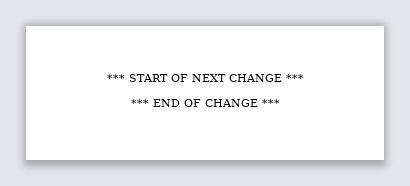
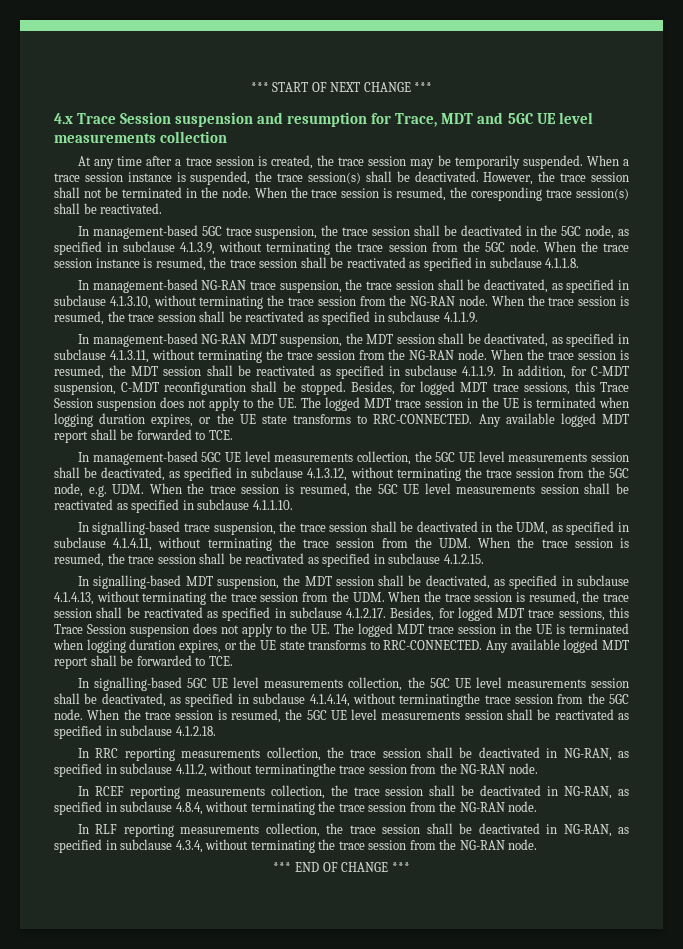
(304, 78) none -> [54,112,593,127] [54,131,228,143] [77,155,630,169] [54,171,629,185] [54,187,629,201] [54,203,163,214] [77,225,629,239] [54,241,629,255] [54,257,580,271] [77,279,629,293] [54,295,629,309] [54,311,478,325] [77,333,629,347] [54,349,629,363] [54,365,629,379] [54,381,629,395] [54,397,629,411] [54,413,629,427] [54,429,233,443] [77,451,629,465] [54,467,630,481] [54,483,629,497] [54,499,293,513] [77,521,629,535] [54,537,629,551] [54,553,484,567] [77,575,629,589] [54,591,629,605] [54,607,629,621] [54,623,629,637] [53,639,629,653] [54,655,233,669] [77,677,630,691] [54,693,629,707] [54,709,629,723] [54,725,216,739] [77,747,630,761] [54,763,538,777] [77,785,629,799] [54,801,538,815] [77,823,629,837] [54,839,538,853] // 4.x Trace Session suspension and resumption for Trace, MDT and 5GC UE level measurements collection // At any time after a trace session is created, the trace session may be temporarily suspended. When a trace session instance is suspended, the trace session(s) shall be deactivated. However, the trace session shall not be terminated in the node. When the trace session is resumed, the coresponding trace session(s) shall be reactivated. // In management-based 5GC trace suspension, the trace session shall be deactivated in the 5GC node, as specified in subclause 4.1.3.9, without terminating the trace session from the 5GC node. When the trace session instance is resumed, the trace session shall be reactivated as specified in subclause 4.1.1.8. // In management-based NG-RAN trace suspension, the trace session shall be deactivated, as specified in subclause 4.1.3.10, without terminating the trace session from the NG-RAN node. When the trace session is resumed, the trace session shall be reactivated as specified in subclause 4.1.1.9. // In management-based NG-RAN MDT suspension, the MDT session shall be deactivated, as specified in subclause 4.1.3.11, without terminating the trace session from the NG-RAN node. When the trace session is resumed, the MDT session shall be reactivated as specified in subclause 4.1.1.9. In addition, for C-MDT suspension, C-MDT reconfiguration shall be stopped. Besides, for logged MDT trace sessions, this Trace Session suspension does not apply to the UE. The logged MDT trace session in the UE is terminated when logging duration expires, or the UE state transforms to RRC-CONNECTED. Any available logged MDT report shall be forwarded to TCE. // In management-based 5GC UE level measurements collection, the 5GC UE level measurements session shall be deactivated, as specified in subclause 4.1.3.12, without terminating the trace session from the 5GC node, e.g. UDM. When the trace session is resumed, the 5GC UE level measurements session shall be reactivated as specified in subclause 4.1.1.10. // In signalling-based trace suspension, the trace session shall be deactivated in the UDM, as specified in subclause 4.1.4.11, without terminating the trace session from the UDM. When the trace session is resumed, the trace session shall be reactivated as specified in subclause 4.1.2.15. // In signalling-based MDT suspension, the MDT session shall be deactivated, as specified in subclause 4.1.4.13, without terminating the trace session from the UDM. When the trace session is resumed, the trace session shall be reactivated as specified in subclause 4.1.2.17. Besides, for logged MDT trace sessions, this Trace Session suspension does not apply to the UE. The logged MDT trace session in the UE is terminated when logging duration expires, or the UE state transforms to RRC-CONNECTED. Any available logged MDT report shall be forwarded to TCE. // In signalling-based 5GC UE level measurements collection, the 5GC UE level measurements session shall be deactivated, as specified in subclause 4.1.4.14, without terminatingthe trace session from the 5GC node. When the trace session is resumed, the 5GC UE level measurements session shall be reactivated as specified in subclause 4.1.2.18. // In RRC reporting measurements collection, the trace session shall be deactivated in NG-RAN, as specified in subclause 4.11.2, without terminatingthe trace session from the NG-RAN node. // In RCEF reporting measurements collection, the trace session shall be deactivated in NG-RAN, as specified in subclause 4.8.4, without terminating the trace session from the NG-RAN node. // In RLF reporting measurements collection, the trace session shall be deactivated in NG-RAN, as specified in subclause 4.3.4, without terminating the trace session from the NG-RAN node.

